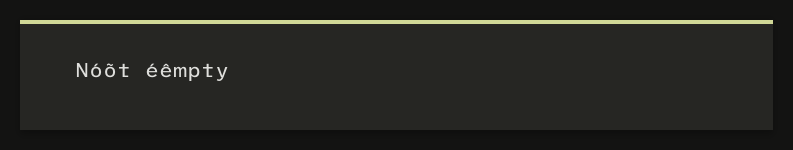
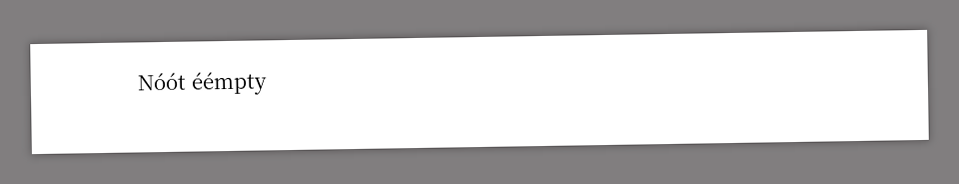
[75,63,229,81] Nóõt éêmpty -> [137,71,268,96] Nóót éémpty

